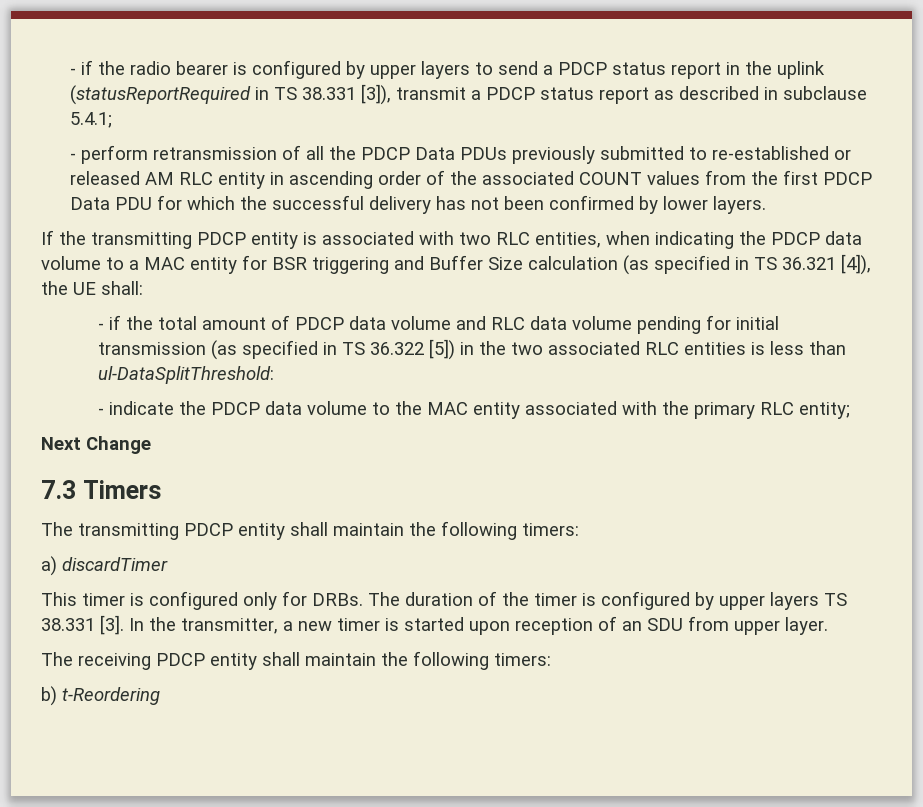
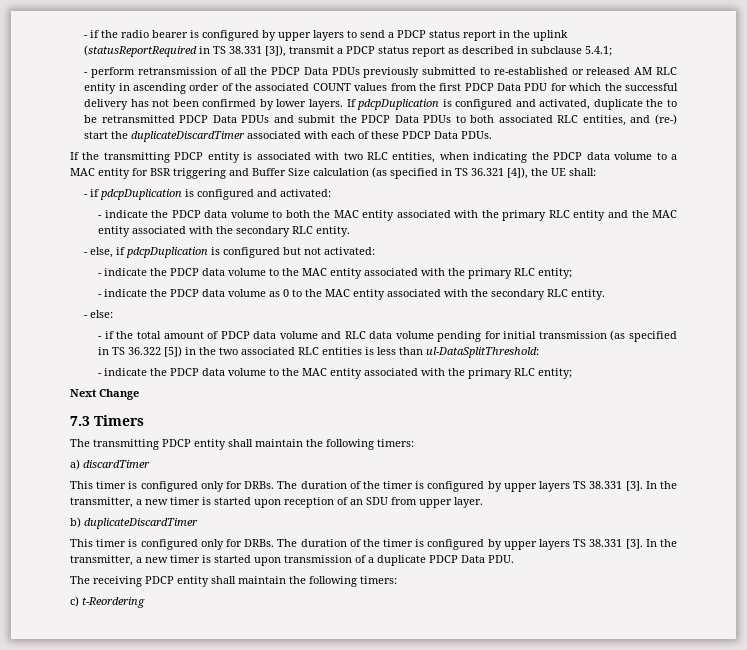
(766, 205) none -> [346,99,678,110] [84,114,677,126] [84,131,493,142] If pdcpDuplication is configured and activated, duplicate the to be retransmitted PDCP Data PDUs and submit the PDCP Data PDUs to both associated RLC entities, and (re-) start the duplicateDiscardTimer associated with each of these PDCP Data PDUs.
(143, 288) none -> [84,189,332,200] [98,210,677,221] [98,226,351,237] [84,247,376,258] [98,268,573,279] [98,289,606,300] [84,310,114,318] // - if pdcpDuplication is configured and activated: // - indicate the PDCP data volume to both the MAC entity associated with the primary RLC entity and the MAC entity associated with the secondary RLC entity. // - else, if pdcpDuplication is configured but not activated: // - indicate the PDCP data volume to the MAC entity associated with the primary RLC entity; // - indicate the PDCP data volume as 0 to the MAC entity associated with the secondary RLC entity. // - else:
(828, 626) none -> [70,517,198,529] [70,539,677,550] [70,555,514,566] // b) duplicateDiscardTimer // This timer is configured only for DRBs. The duration of the timer is configured by upper layers TS 38.331 [3]. In the transmitter, a new timer is started upon transmission of a duplicate PDCP Data PDU.
[41,686,57,706] b) -> [70,596,79,607] c)

